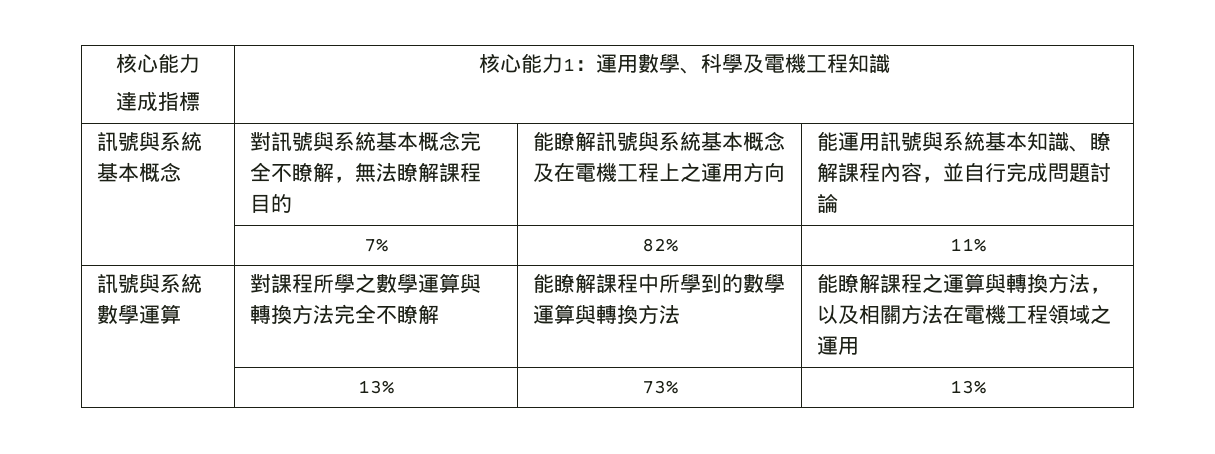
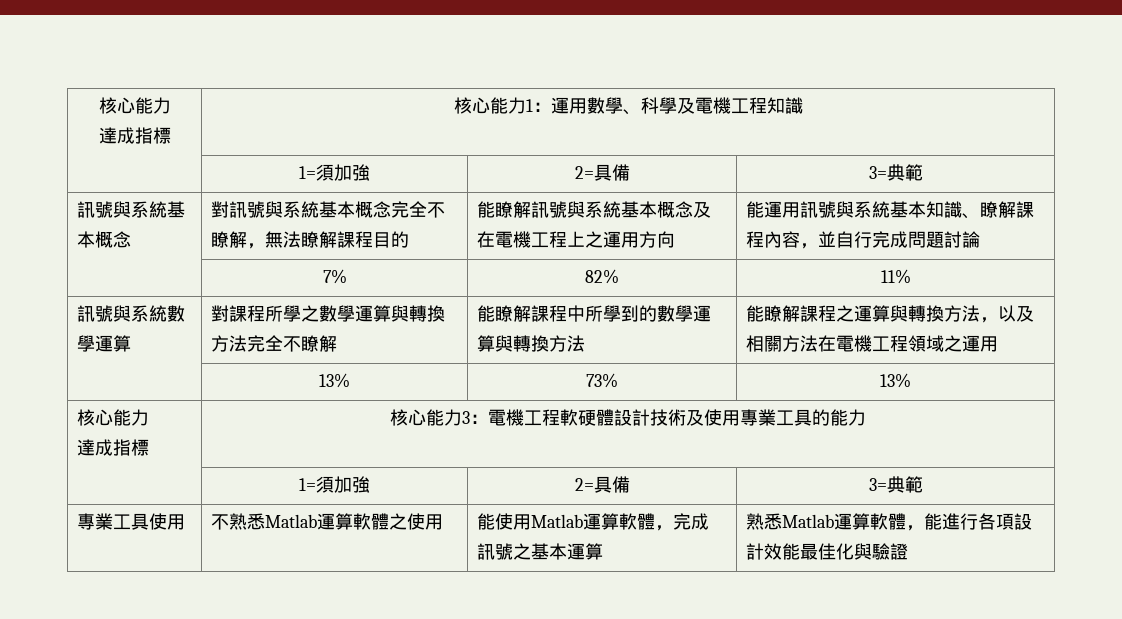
(890, 63) none -> [299,164,370,181] [574,164,630,181] [868,164,923,181] // | 1=須加強 | 2=具備 | 3=典範
(986, 387) none -> [77,409,150,426] [77,439,150,456] [390,409,866,426] [299,476,370,493] [574,476,630,493] [868,476,923,493] [77,513,186,530] [211,513,444,530] [477,513,710,531] [477,543,604,560] [746,513,1033,531] [746,543,909,560] // 核心能力 // 達成指標 | 核心能力3：電機工程軟硬體設計技術及使用專業工具的能力 // | 1=須加強 | 2=具備 | 3=典範 // 專業工具使用 | 不熟悉Matlab運算軟體之使用 | 能使用Matlab運算軟體，完成訊號之基本運算 | 熟悉Matlab運算軟體，能進行各項設計效能最佳化與驗證

